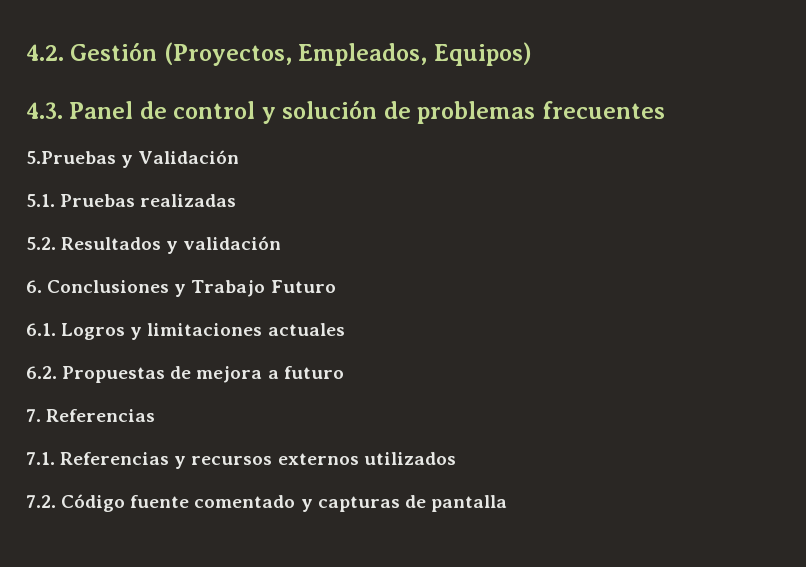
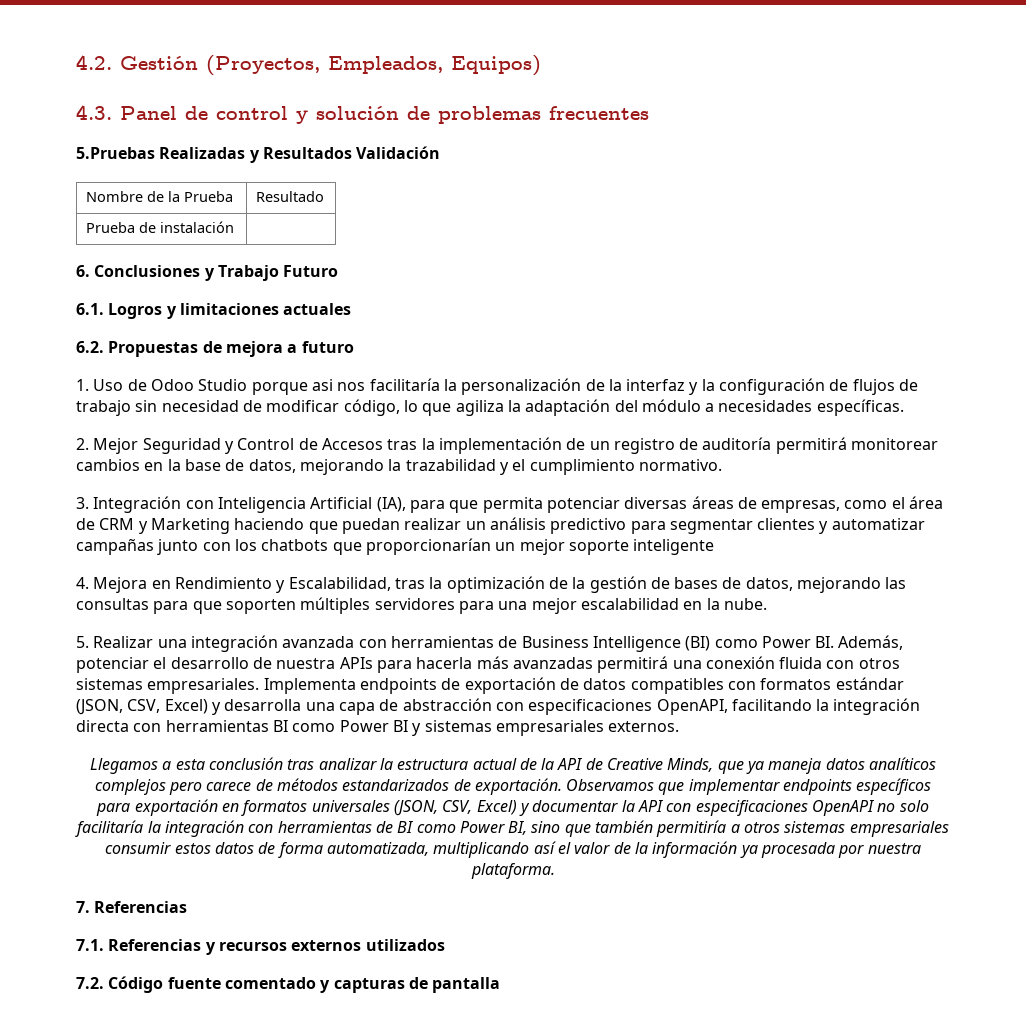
[121,150,240,168] [26,194,237,207] [26,236,282,254] y Validación // 5.1. Pruebas realizadas // 5.2. Resultados y validación -> [159,146,441,163] [85,191,233,202] [255,191,324,202] [85,221,234,233] Realizadas y Resultados Validación // Nombre de la Prueba | Resultado // Prueba de instalación |
(344, 372) none -> [76,378,919,395] [76,399,904,416] [76,437,939,454] [76,459,722,475] [76,496,944,513] [76,517,925,534] [76,538,715,555] [76,576,907,593] [76,597,767,614] [76,635,904,652] [76,656,900,673] [76,677,904,694] [76,698,921,715] [76,720,680,736] [89,757,937,774] [94,778,932,795] [96,799,929,816] [75,820,949,837] [105,841,921,858] [470,863,555,879] // 1. Uso de Odoo Studio porque asi nos facilitaría la personalización de la interfaz y la configuración de flujos de trabajo sin necesidad de modificar código, lo que agiliza la adaptación del módulo a necesidades específicas. // 2. Mejor Seguridad y Control de Accesos tras la implementación de un registro de auditoría permitirá monitorear cambios en la base de datos, mejorando la trazabilidad y el cumplimiento normativo. // 3. Integración con Inteligencia Artificial (IA), para que permita potenciar diversas áreas de empresas, como el área de CRM y Marketing haciendo que puedan realizar un análisis predictivo para segmentar clientes y automatizar campañas junto con los chatbots que proporcionarían un mejor soporte inteligente // 4. Mejora en Rendimiento y Escalabilidad, tras la optimización de la gestión de bases de datos, mejorando las consultas para que soporten múltiples servidores para una mejor escalabilidad en la nube. // 5. Realizar una integración avanzada con herramientas de Business Intelligence (BI) como Power BI. Además, potenciar el desarrollo de nuestra APIs para hacerla más avanzadas permitirá una conexión fluida con otros sistemas empresariales. Implementa endpoints de exportación de datos compatibles con formatos estándar (JSON, CSV, Excel) y desarrolla una capa de abstracción con especificaciones OpenAPI, facilitando la integración directa con herramientas BI como Power BI y sistemas empresariales externos. // Llegamos a esta conclusión tras analizar la estructura actual de la API de Creative Minds, que ya maneja datos analíticos complejos pero carece de métodos estandarizados de exportación. Observamos que implementar endpoints específicos para exportación en formatos universales (JSON, CSV, Excel) y documentar la API con especificaciones OpenAPI no solo facilitaría la integración con herramientas de BI como Power BI, sino que también permitiría a otros sistemas empresariales consumir estos datos de forma automatizada, multiplicando así el valor de la información ya procesada por nuestra plataforma.

